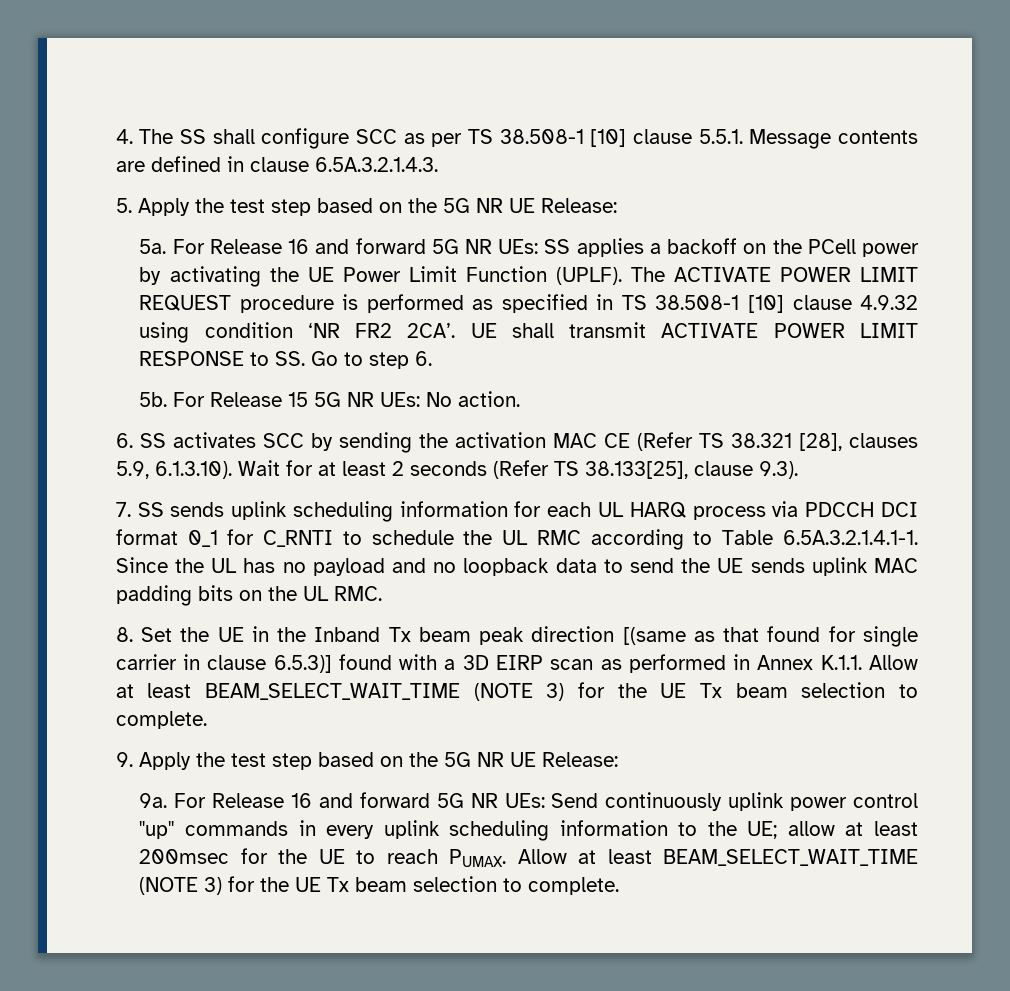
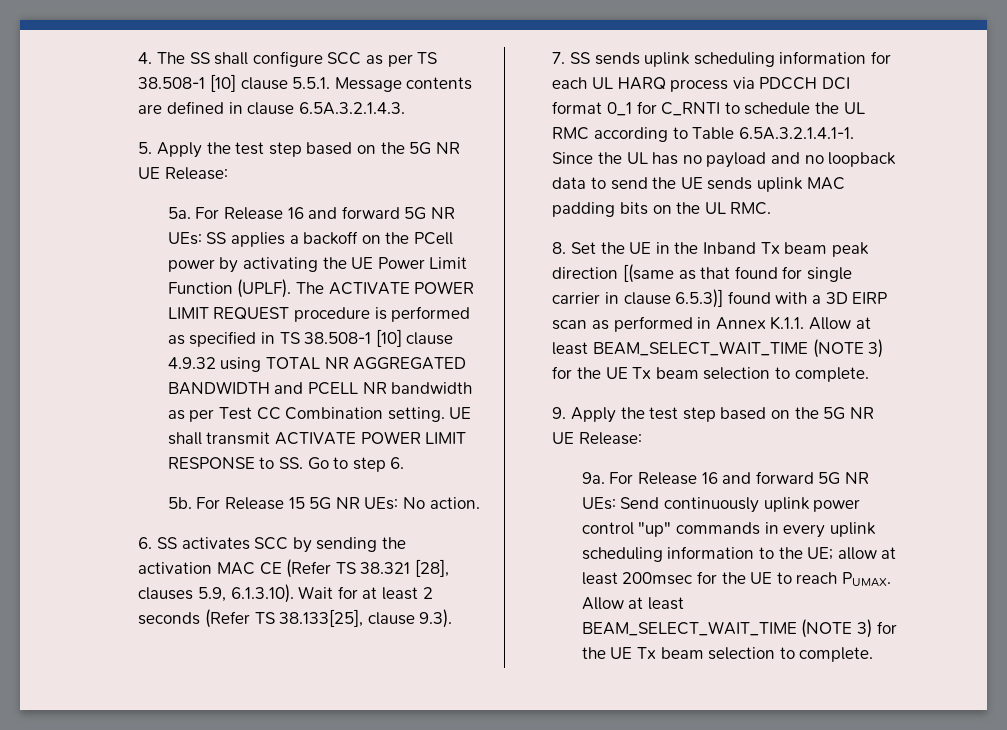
[204,322,456,338] condition ‘NR FR2 2CA’. -> [265,357,467,370] [167,381,473,395] [167,407,445,422] TOTAL NR AGGREGATED BANDWIDTH and PCELL NR bandwidth as per Test CC Combination setting.

